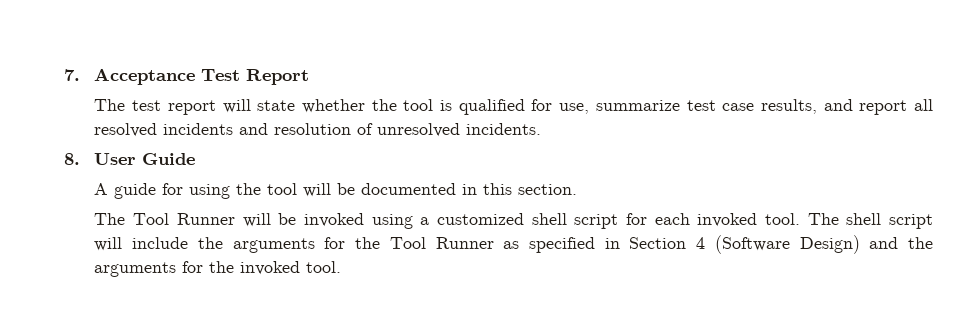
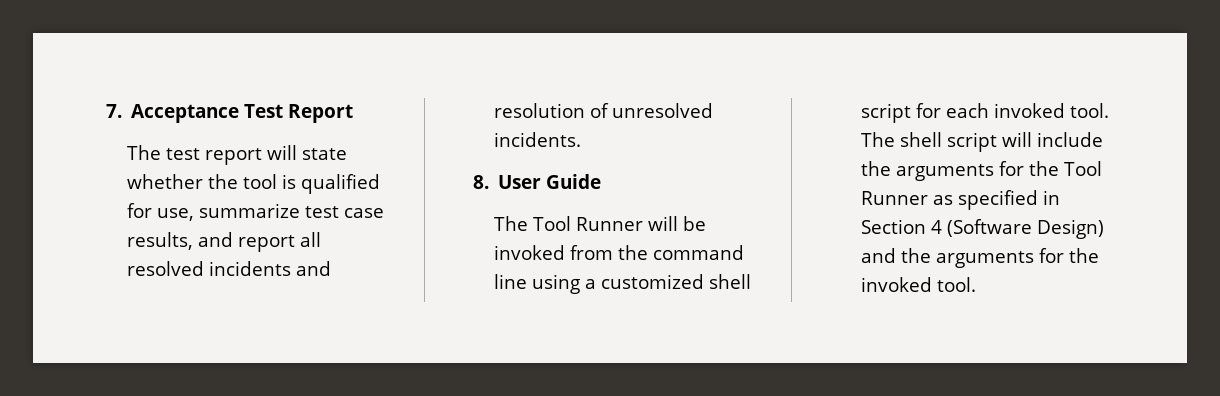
[94,183,578,199] // A guide for using the tool will be documented in this section. -> (601, 181) none
(364, 220) none -> [570,245,745,260] [494,274,528,289] from the command line

